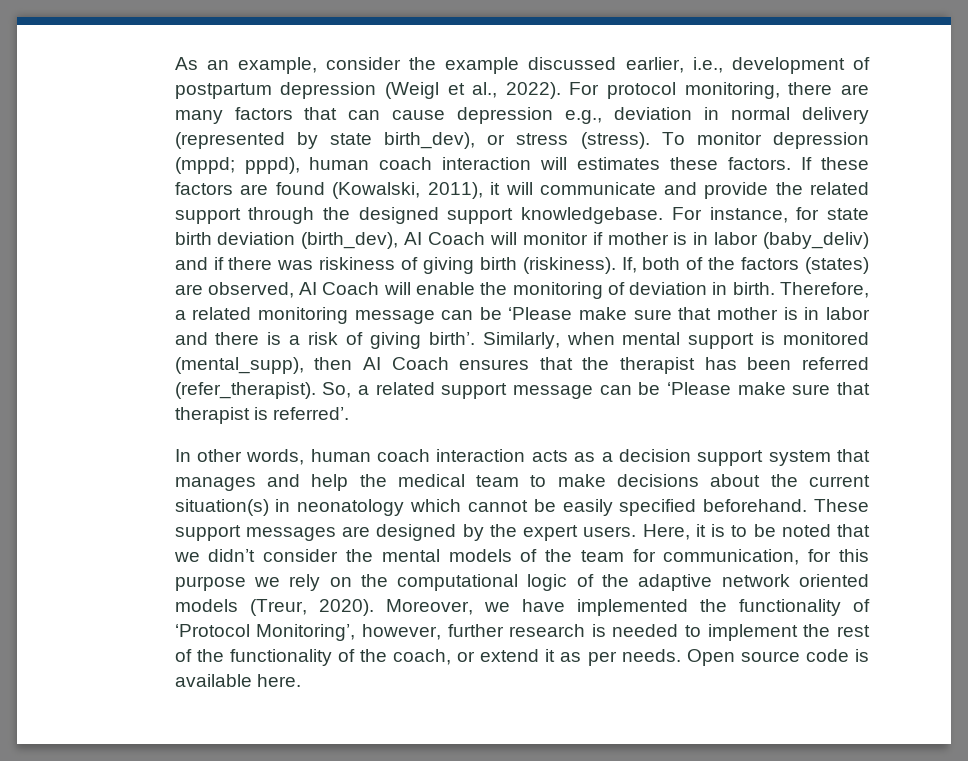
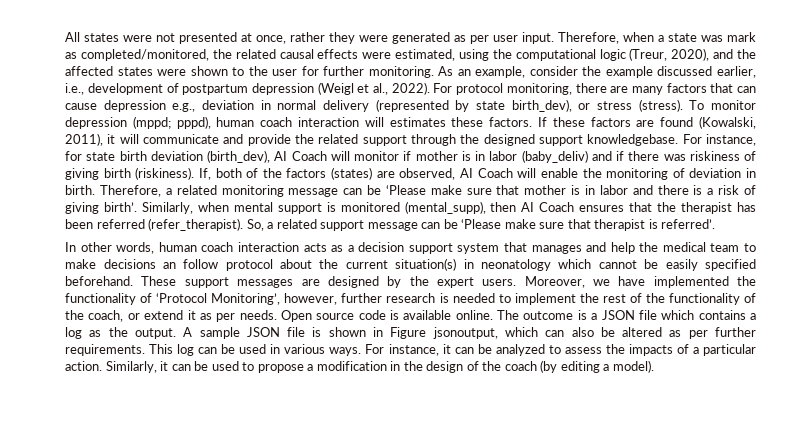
(174, 63) none -> [65,32,756,44] [65,48,756,61] [65,66,434,78] All states were not presented at once, rather they were generated as per user input. Therefore, when a state was mark as completed/monitored, the related causal effects were estimated, using the computational logic (Treur, 2020), and the affected states were shown to the user for further monitoring.
(700, 480) none -> [162,259,273,271] an follow protocol
[642,524,870,540] [173,549,869,565] [174,574,870,591] [174,599,374,616] Here, it is to be noted that we didn’t consider the mental models of the team for communication, for this purpose we rely on the computational logic of the adaptive network oriented models (Treur, 2020). -> (517, 282) none
[256,674,301,687] here. -> [455,310,756,320] [65,327,756,339] [65,344,756,356] [65,360,654,373] online. The outcome is a JSON file which contains a log as the output. A sample JSON file is shown in Figure jsonoutput, which can also be altered as per further requirements. This log can be used in various ways. For instance, it can be analyzed to assess the impacts of a particular action. Similarly, it can be used to propose a modification in the design of the coach (by editing a model).

